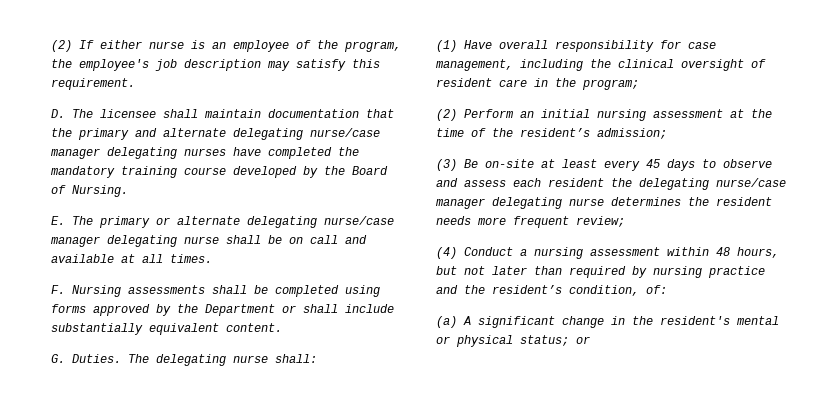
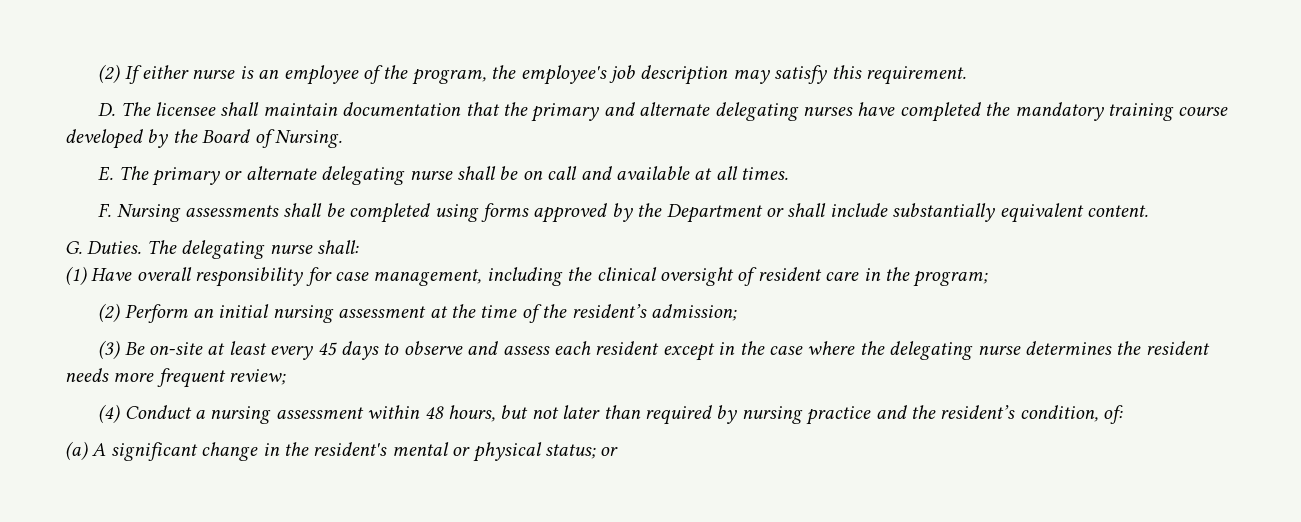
[310,128,380,137] [51,147,177,159] nurse/case manager delegating -> (799, 111) none
[324,216,394,225] [51,235,177,247] nurse/case manager delegating -> (406, 175) none
[611,178,786,190] [436,198,485,209] the delegating nurse/case manager -> [662,341,885,361] except in the case where the

